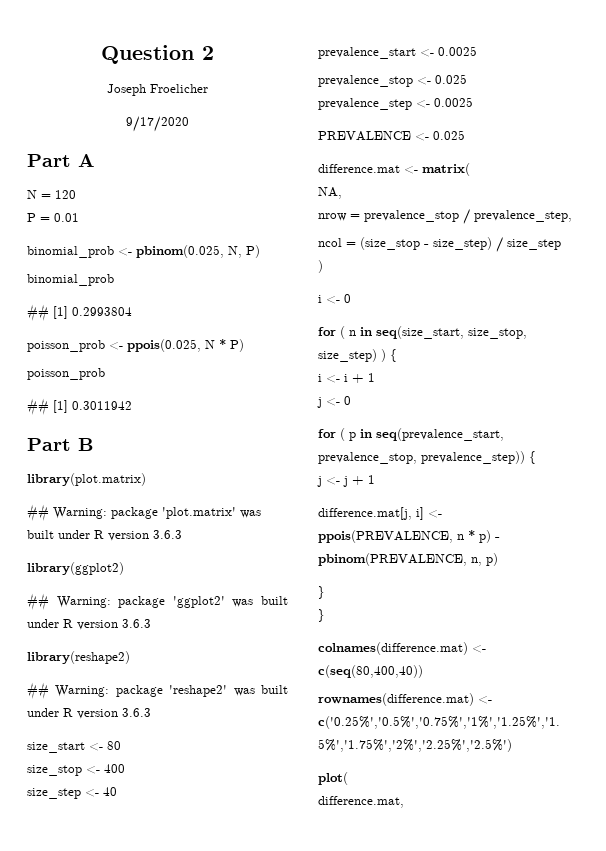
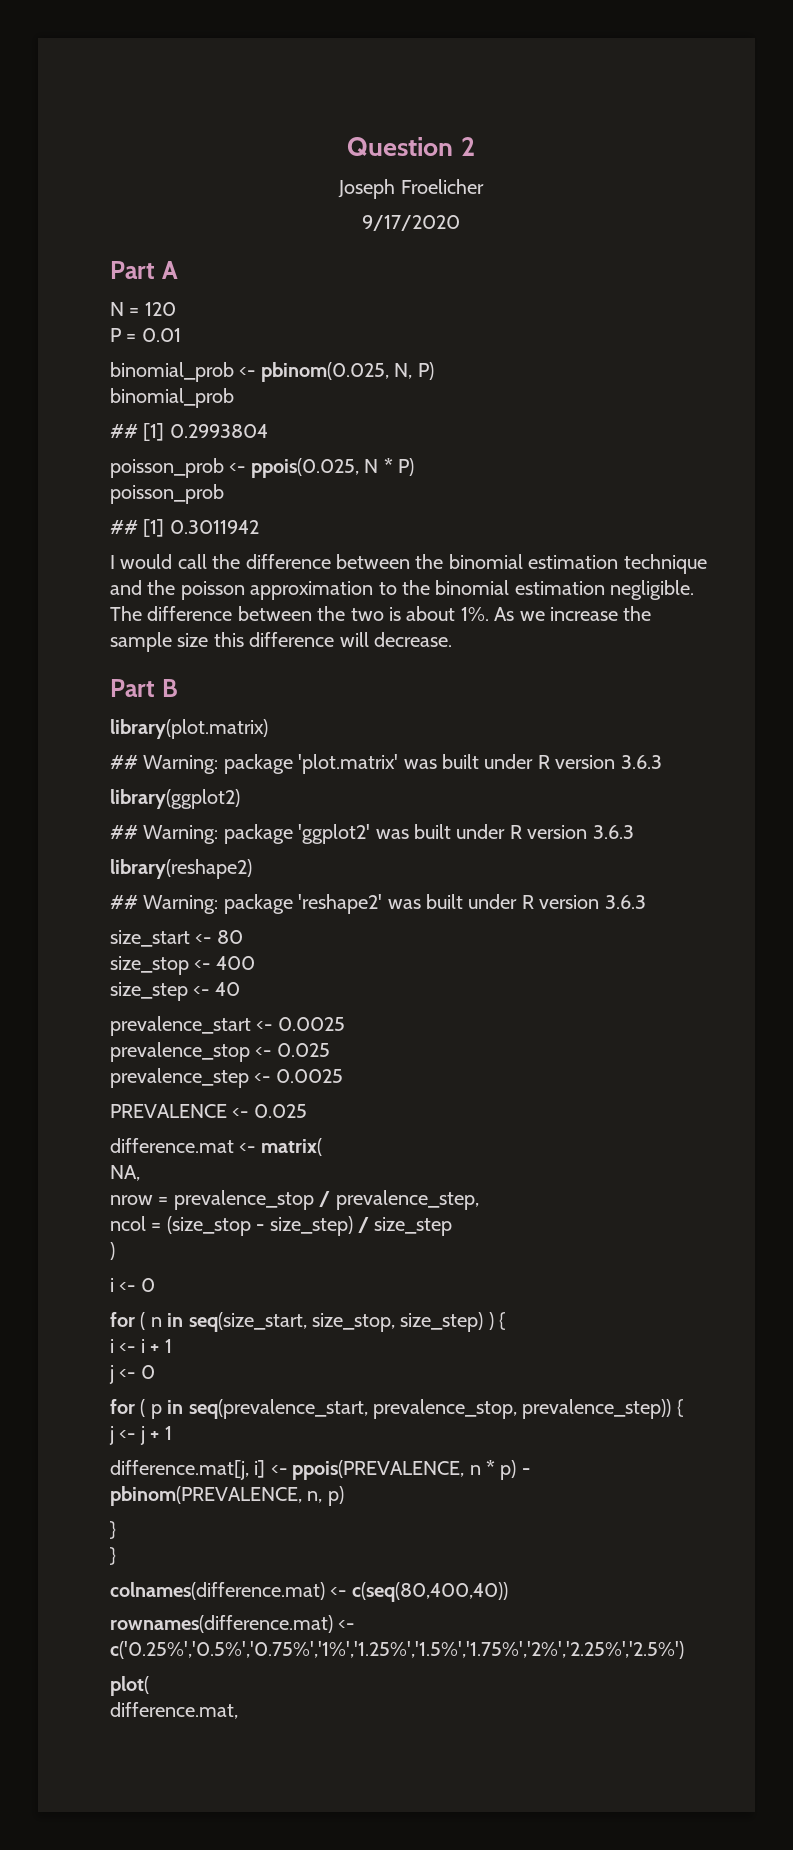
(132, 405) none -> [110,554,707,574] [110,580,695,600] [110,606,652,621] [110,632,452,652] // I would call the difference between the binomial estimation technique and the poisson approximation to the binomial estimation negligible. The difference between the two is about 1%. As we increase the sample size this difference will decrease.

